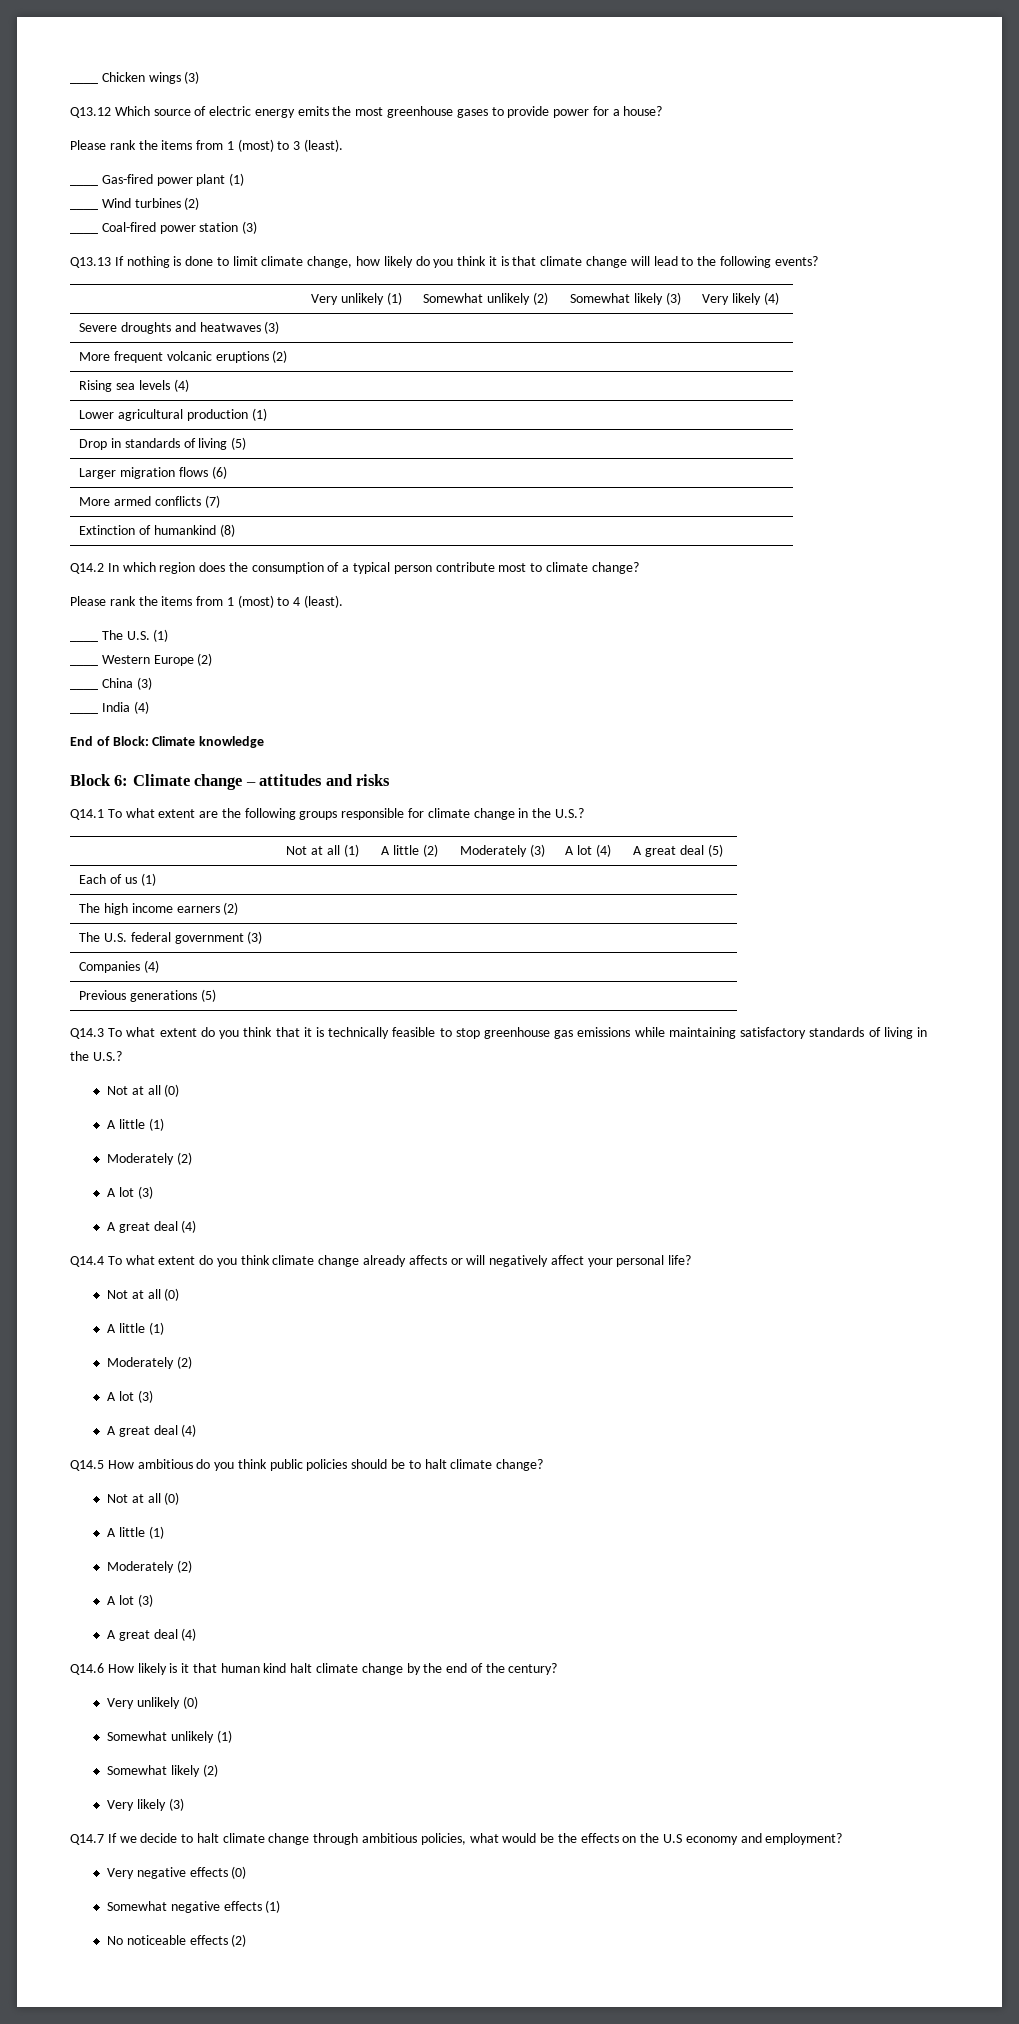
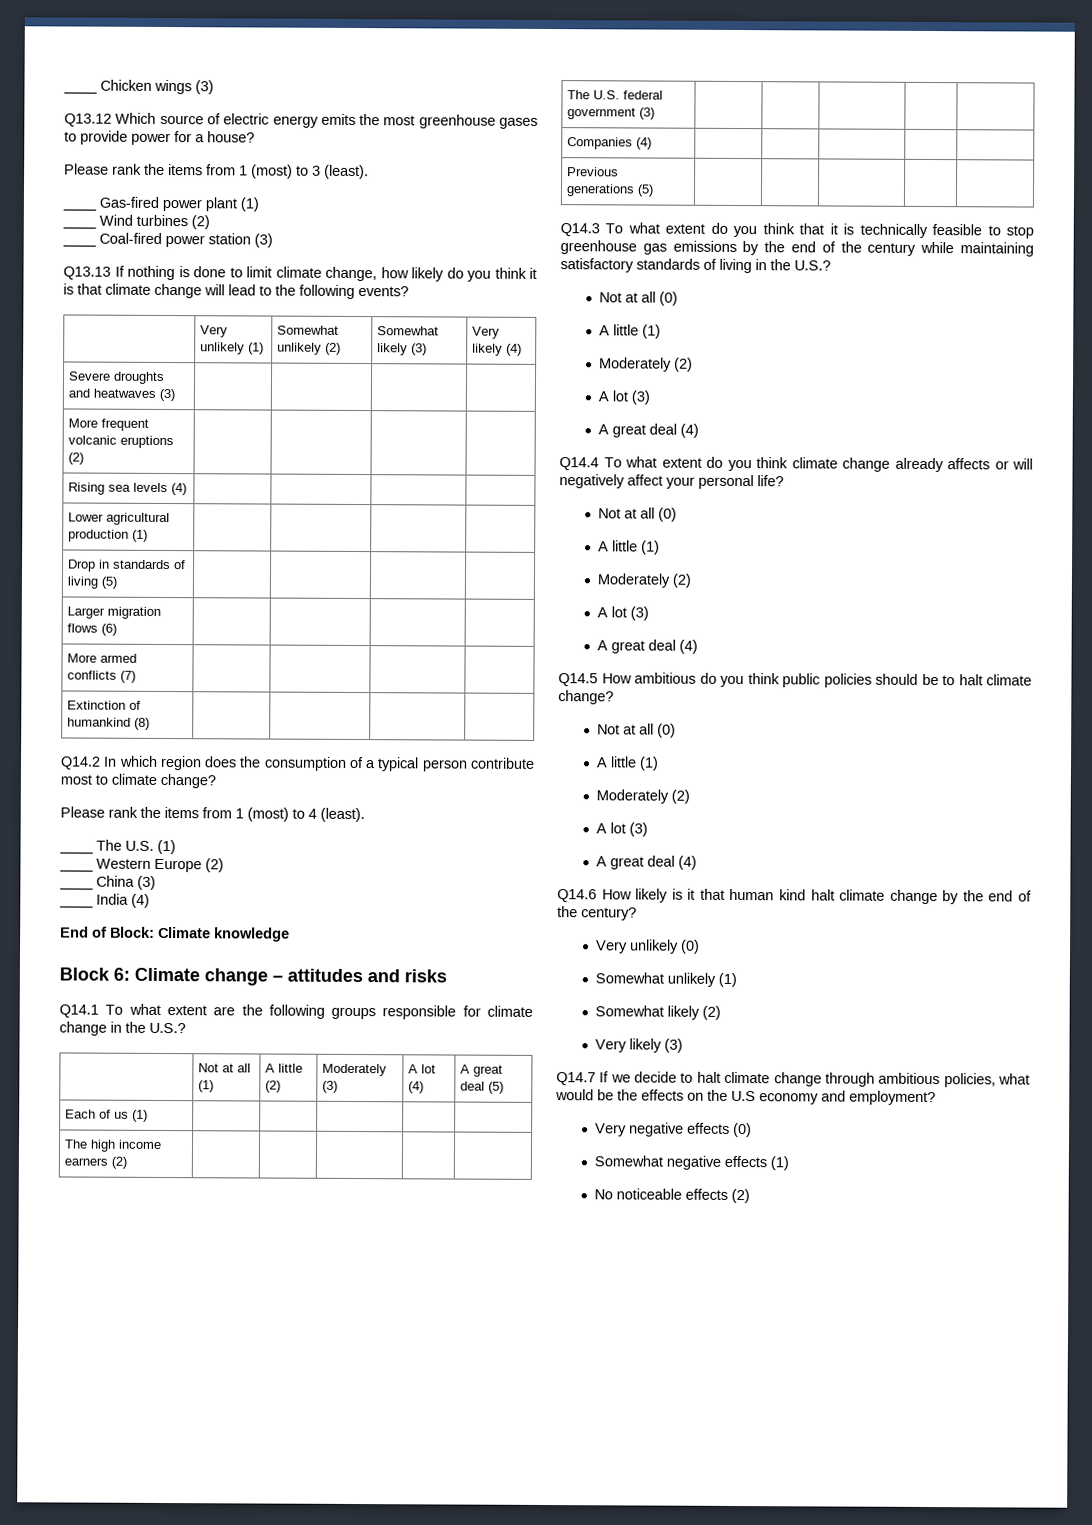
(631, 1032) none -> [742,241,917,256] by the end of the century

